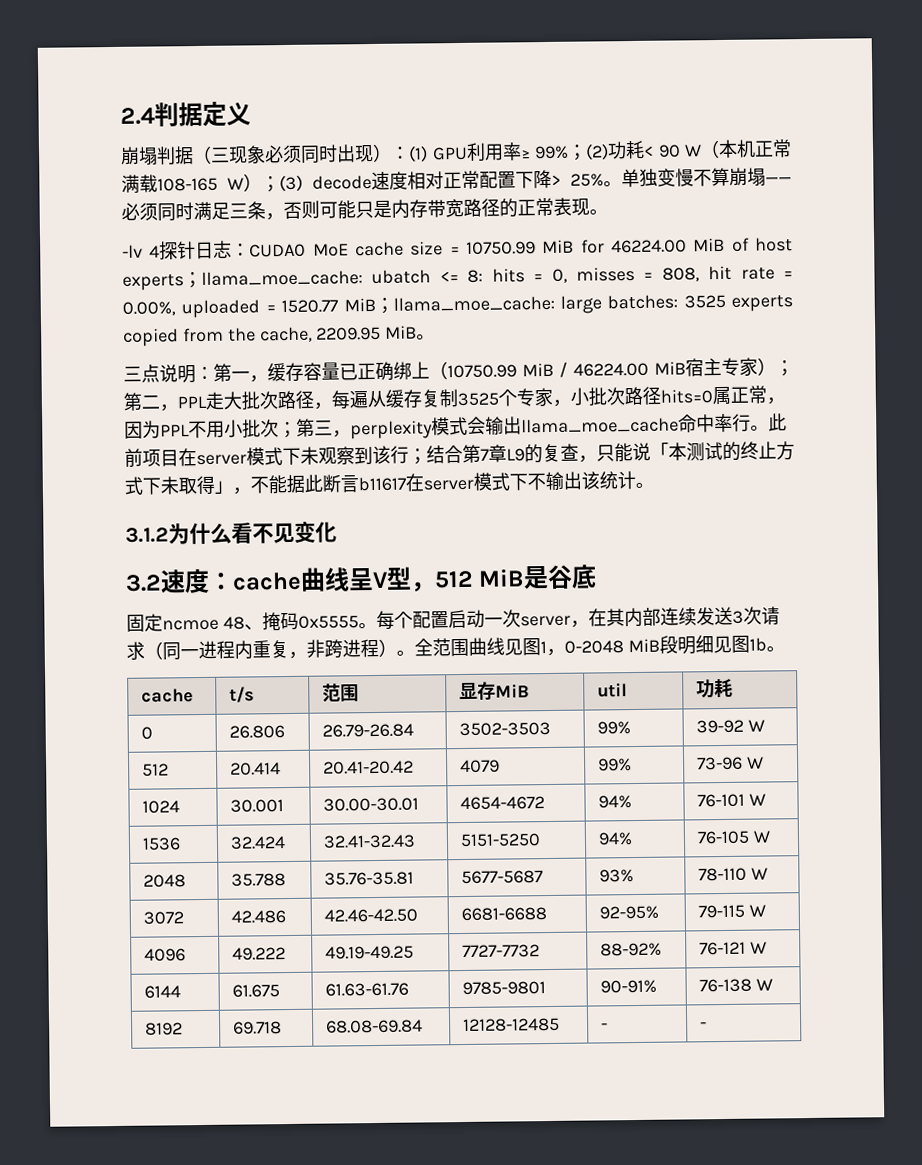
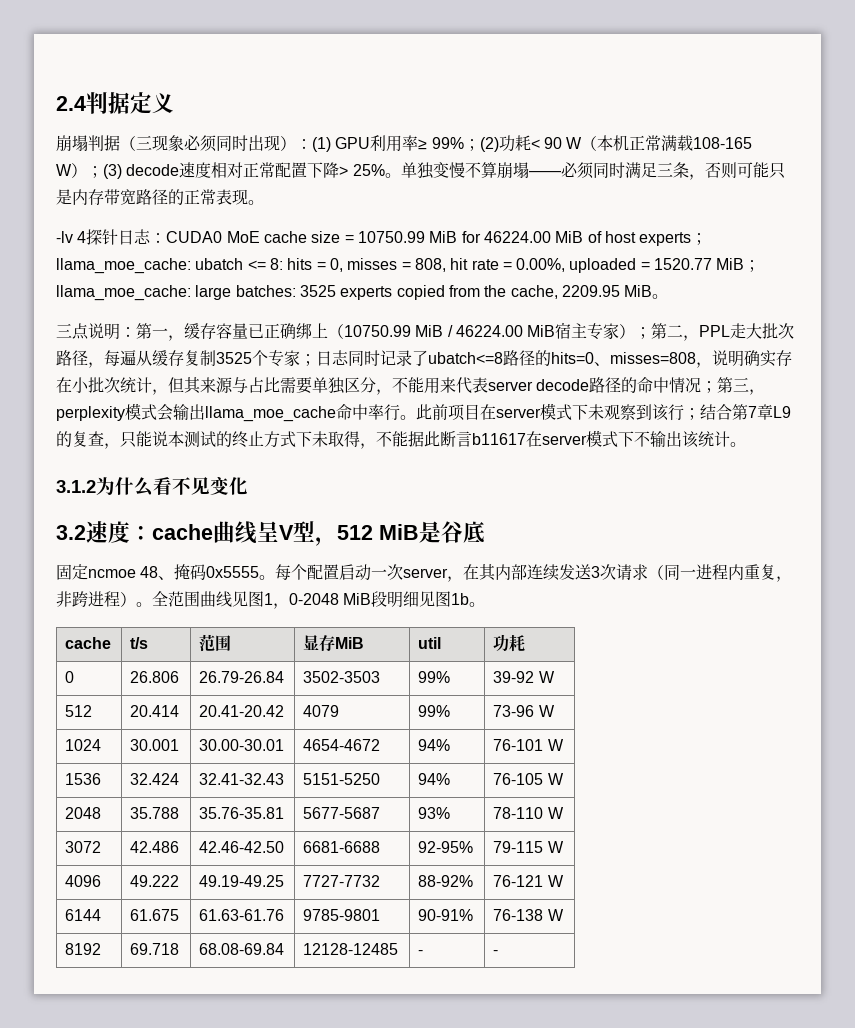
[552,385,785,407] [124,419,279,439] ，小批次路径hits=0属正常，因为PPL不用小批次 -> [300,350,792,368] [56,377,702,395] ；日志同时记录了ubatch<=8路径的hits=0、misses=808，说明确实存在小批次统计，但其来源与占比需要单独区分，不能用来代表server decode路径的命中情况
[650,442,669,459] 「 -> (168, 439) none
[214,480,233,494] 」 -> (360, 439) none

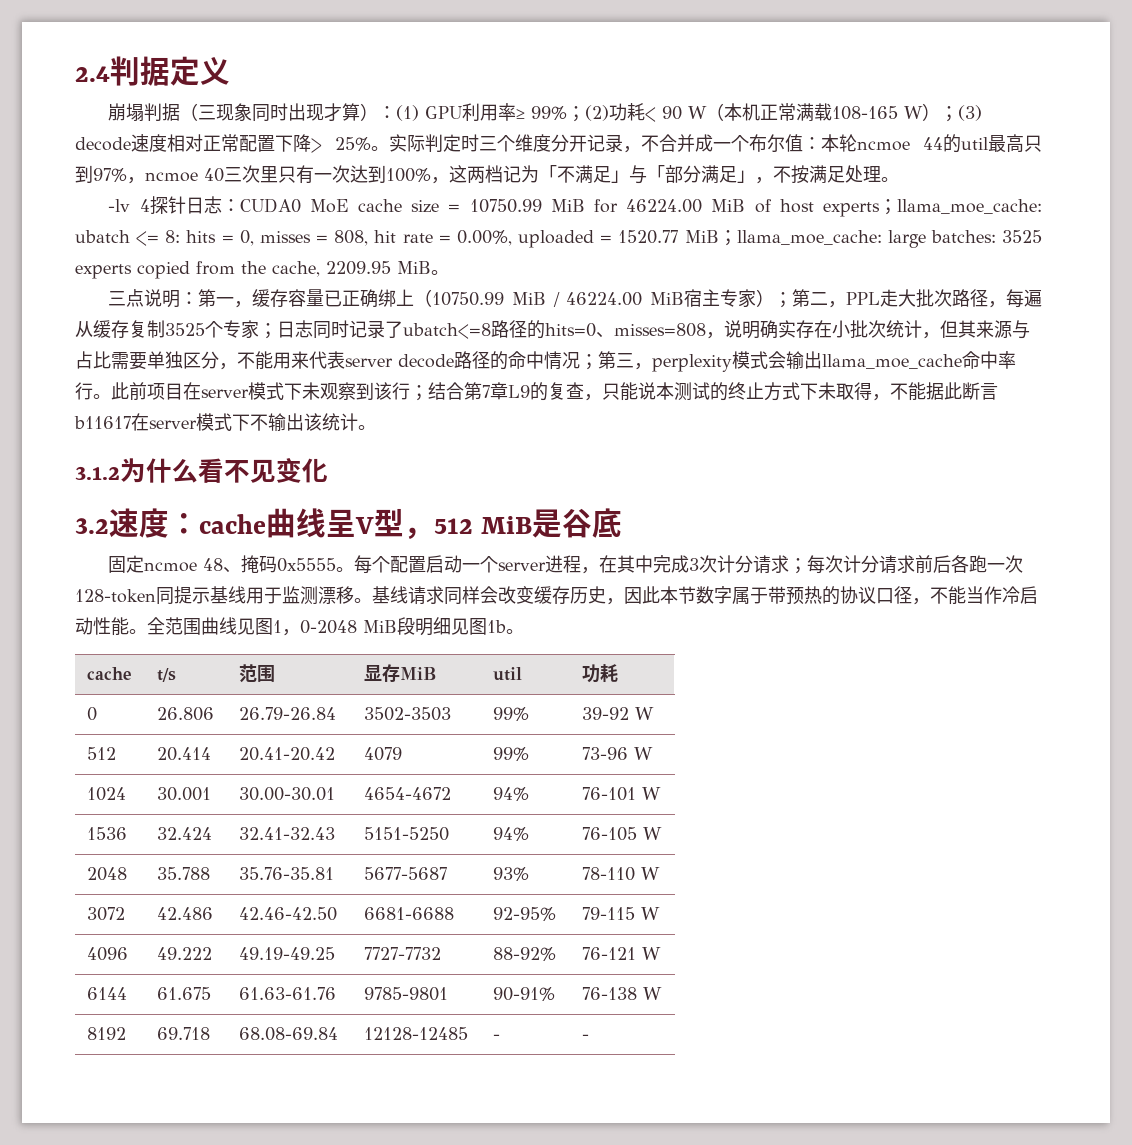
[184,135,217,152] 必须 -> (253, 112) none
(280, 143) none -> [324,103,361,121] 才算
[400,162,785,180] [56,189,248,205] 单独变慢不算崩塌——必须同时满足三条，否则可能只是内存带宽路径的正常表现 -> [389,134,1042,153] [75,165,881,184] 实际判定时三个维度分开记录，不合并成一个布尔值：本轮ncmoe 44的util最高只到97%，ncmoe 40三次里只有一次达到100%，这两档记为「不满足」与「部分满足」，不按满足处理
[387,564,793,582] [56,591,136,607] 次server，在其内部连续发送3次请求（同一进程内重复，非跨进程） -> [480,555,1024,574] [75,586,1038,605] [75,617,129,636] 个server进程，在其中完成3次计分请求；每次计分请求前后各跑一次128-token同提示基线用于监测漂移。基线请求同样会改变缓存历史，因此本节数字属于带预热的协议口径，不能当作冷启动性能

